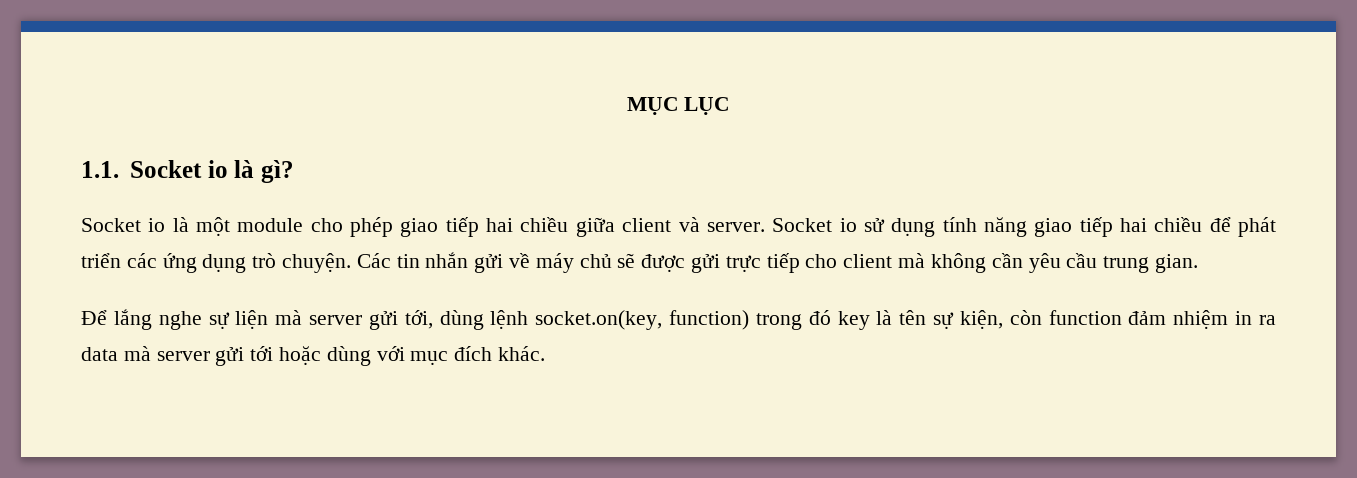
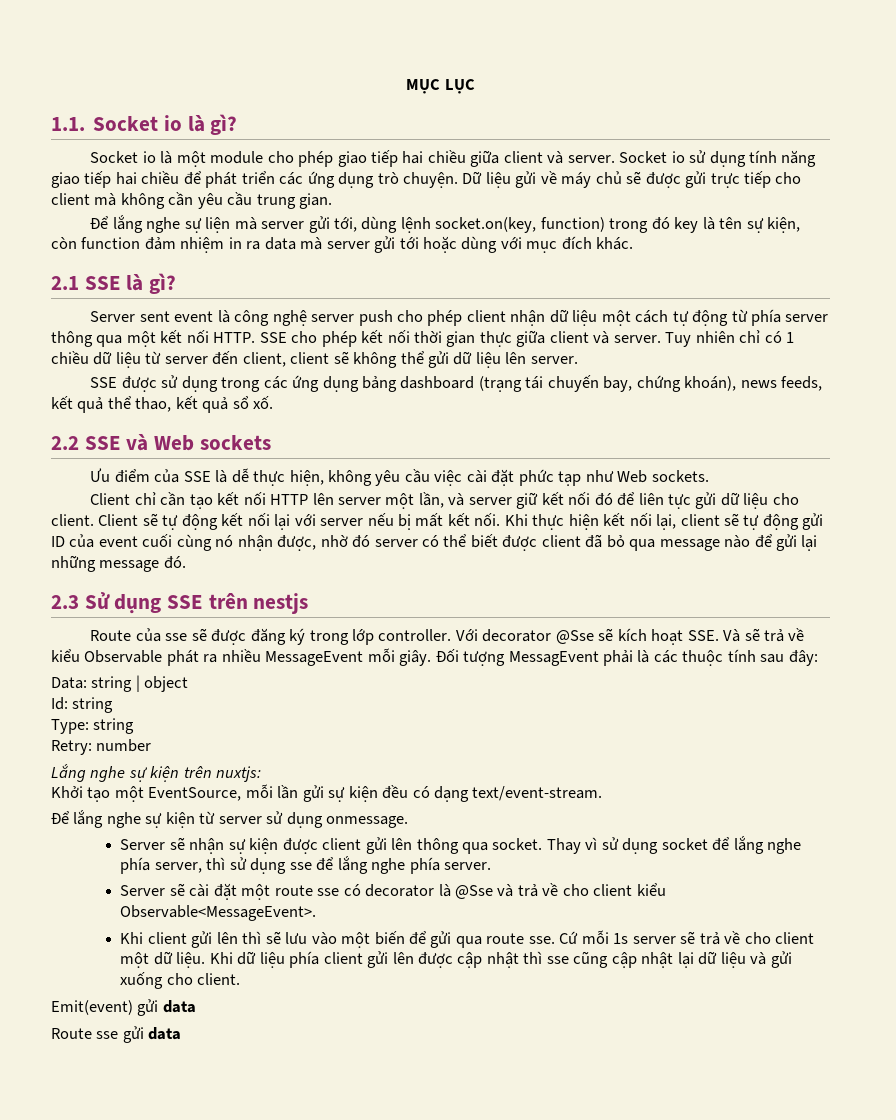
[356,252,469,268] Các tin nhắn -> [462,171,511,188] Dữ liệu
(546, 353) none -> [51,273,177,294] [90,309,829,326] [51,330,795,347] [51,351,578,368] [90,375,823,392] [51,396,274,413] [51,434,271,451] [90,468,709,486] [90,492,799,509] [51,513,824,530] [51,534,818,551] [51,555,186,572] [51,592,309,614] [90,628,805,645] [51,648,818,666] [51,675,189,692] [51,697,114,713] [51,718,135,734] [51,739,152,755] [51,764,262,782] [51,784,603,802] [51,810,409,828] [120,836,802,854] [120,856,492,874] [120,883,666,900] [120,905,317,921] [120,930,814,948] [120,951,792,968] [120,972,241,989] [51,999,196,1016] [51,1026,182,1043] // 2.1 SSE là gì? // Server sent event là công nghệ server push cho phép client nhận dữ liệu một cách tự động từ phía server thông qua một kết nối HTTP. SSE cho phép kết nối thời gian thực giữa client và server. Tuy nhiên chỉ có 1 chiều dữ liệu từ server đến client, client sẽ không thể gửi dữ liệu lên server. // SSE được sử dụng trong các ứng dụng bảng dashboard (trạng tái chuyến bay, chứng khoán), news feeds, kết quả thể thao, kết quả sổ xố. // 2.2 SSE và Web sockets // Ưu điểm của SSE là dễ thực hiện, không yêu cầu việc cài đặt phức tạp như Web sockets. // Client chỉ cần tạo kết nối HTTP lên server một lần, và server giữ kết nối đó để liên tực gửi dữ liệu cho client. Client sẽ tự động kết nối lại với server nếu bị mất kết nối. Khi thực hiện kết nối lại, client sẽ tự động gửi ID của event cuối cùng nó nhận được, nhờ đó server có thể biết được client đã bỏ qua message nào để gửi lại những message đó. // 2.3 Sử dụng SSE trên nestjs // Route của sse sẽ được đăng ký trong lớp controller. Với decorator @Sse sẽ kích hoạt SSE. Và sẽ trả về kiểu Observable phát ra nhiều MessageEvent mỗi giây. Đối tượng MessagEvent phải là các thuộc tính sau đây: // Data: string | object // Id: string // Type: string // Retry: number // Lắng nghe sự kiện trên nuxtjs: // Khởi tạo một EventSource, mỗi lần gửi sự kiện đều có dạng text/event-stream. // Để lắng nghe sự kiện từ server sử dụng onmessage. // Server sẽ nhận sự kiện được client gửi lên thông qua socket. Thay vì sử dụng socket để lắng nghe phía server, thì sử dụng sse để lắng nghe phía server. // Server sẽ cài đặt một route sse có decorator là @Sse và trả về cho client kiểu Observable<MessageEvent>. // Khi client gửi lên thì sẽ lưu vào một biến để gửi qua route sse. Cứ mỗi 1s server sẽ trả về cho client một dữ liệu. Khi dữ liệu phía client gửi lên được cập nhật thì sse cũng cập nhật lại dữ liệu và gửi xuống cho client. // Emit(event) gửi data // Route sse gửi data

